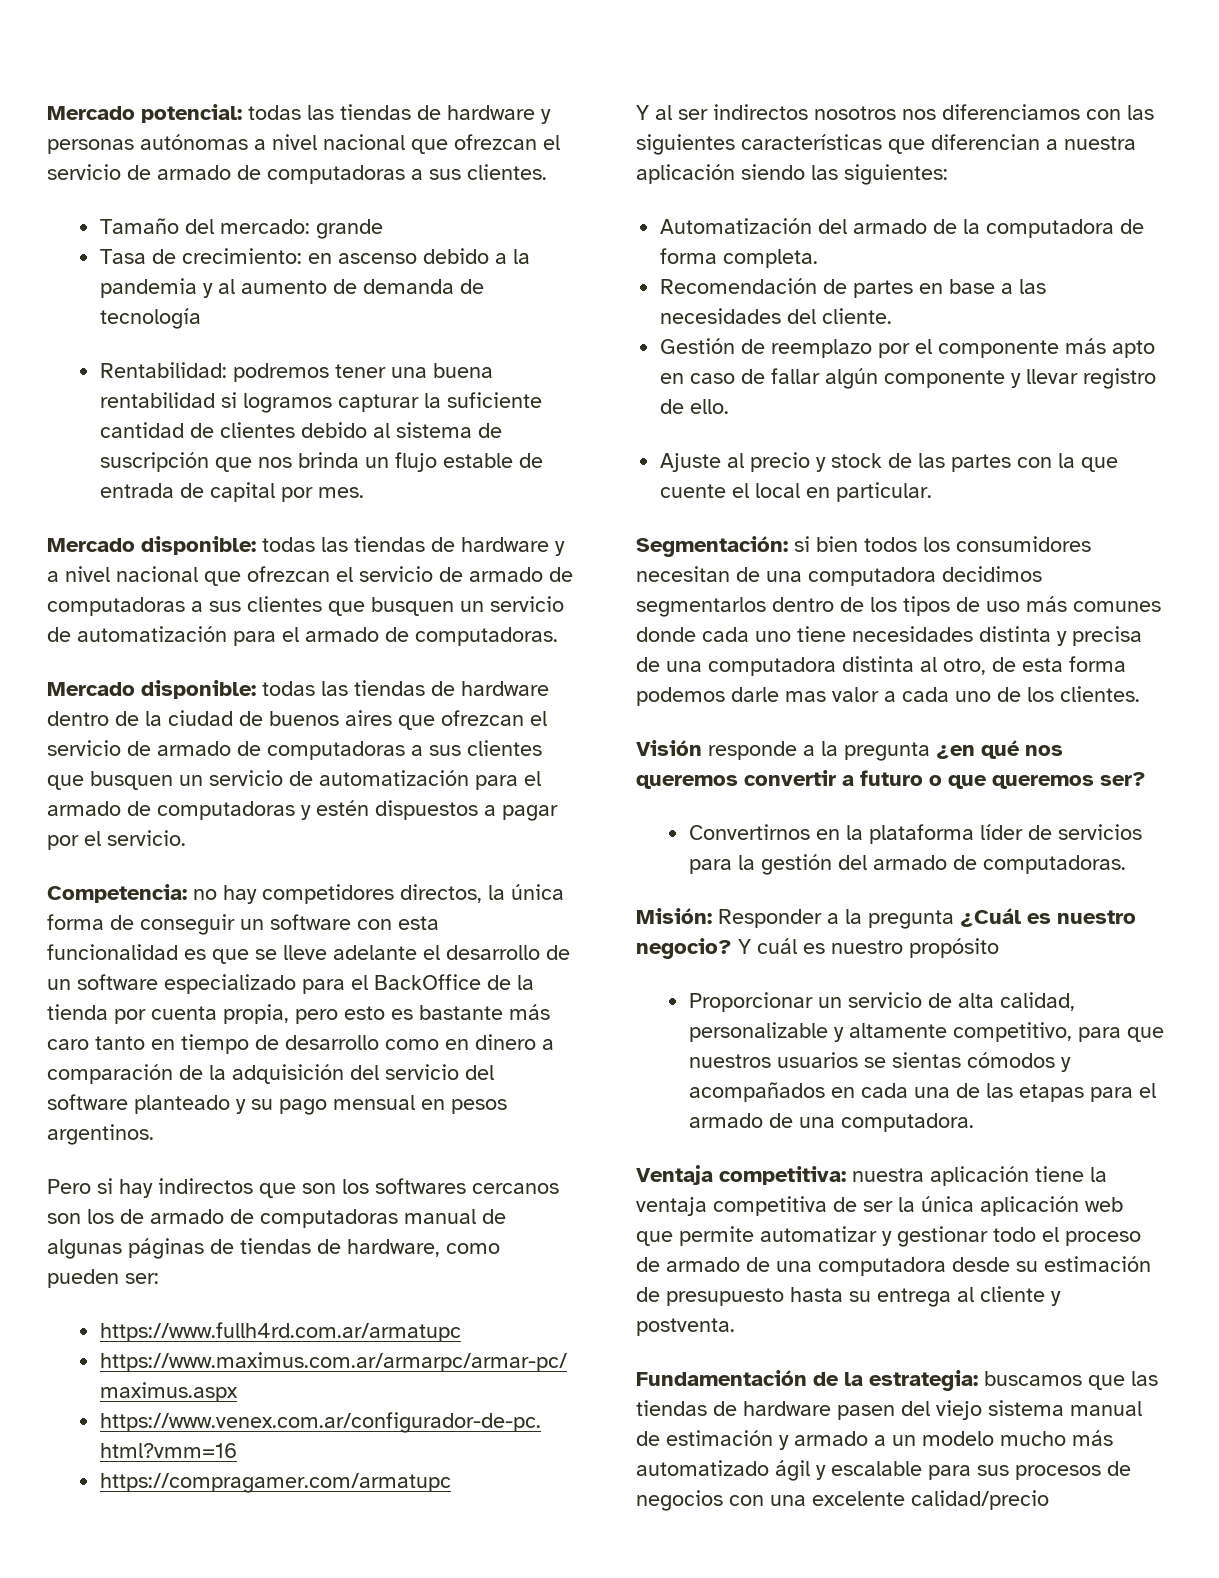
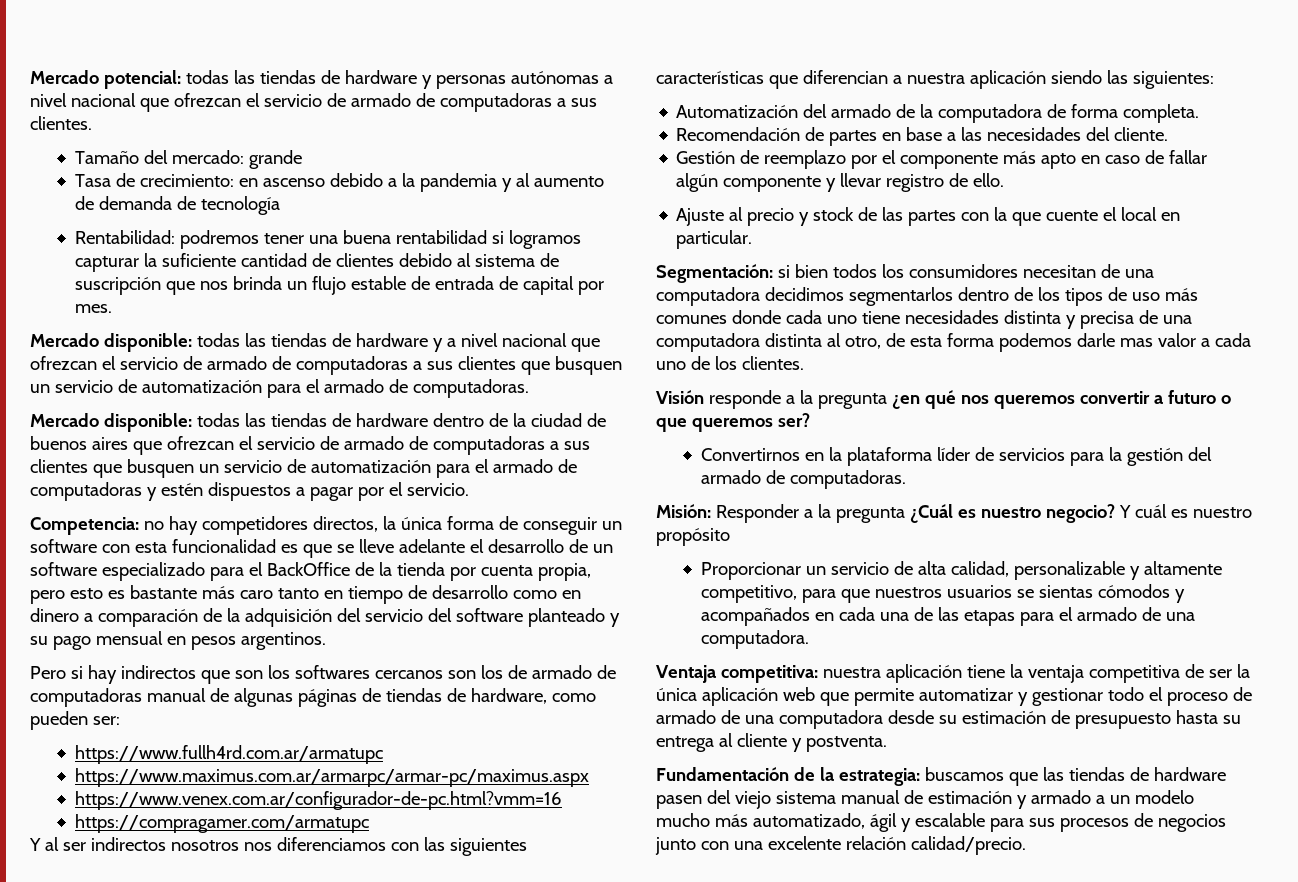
[636,1460,769,1476] automatizado -> [752,813,865,829] automatizado,
(723, 1500) none -> [655,837,696,855] junto
[911,1490,1049,1510] calidad/precio -> [845,836,1026,855] relación calidad/precio.

